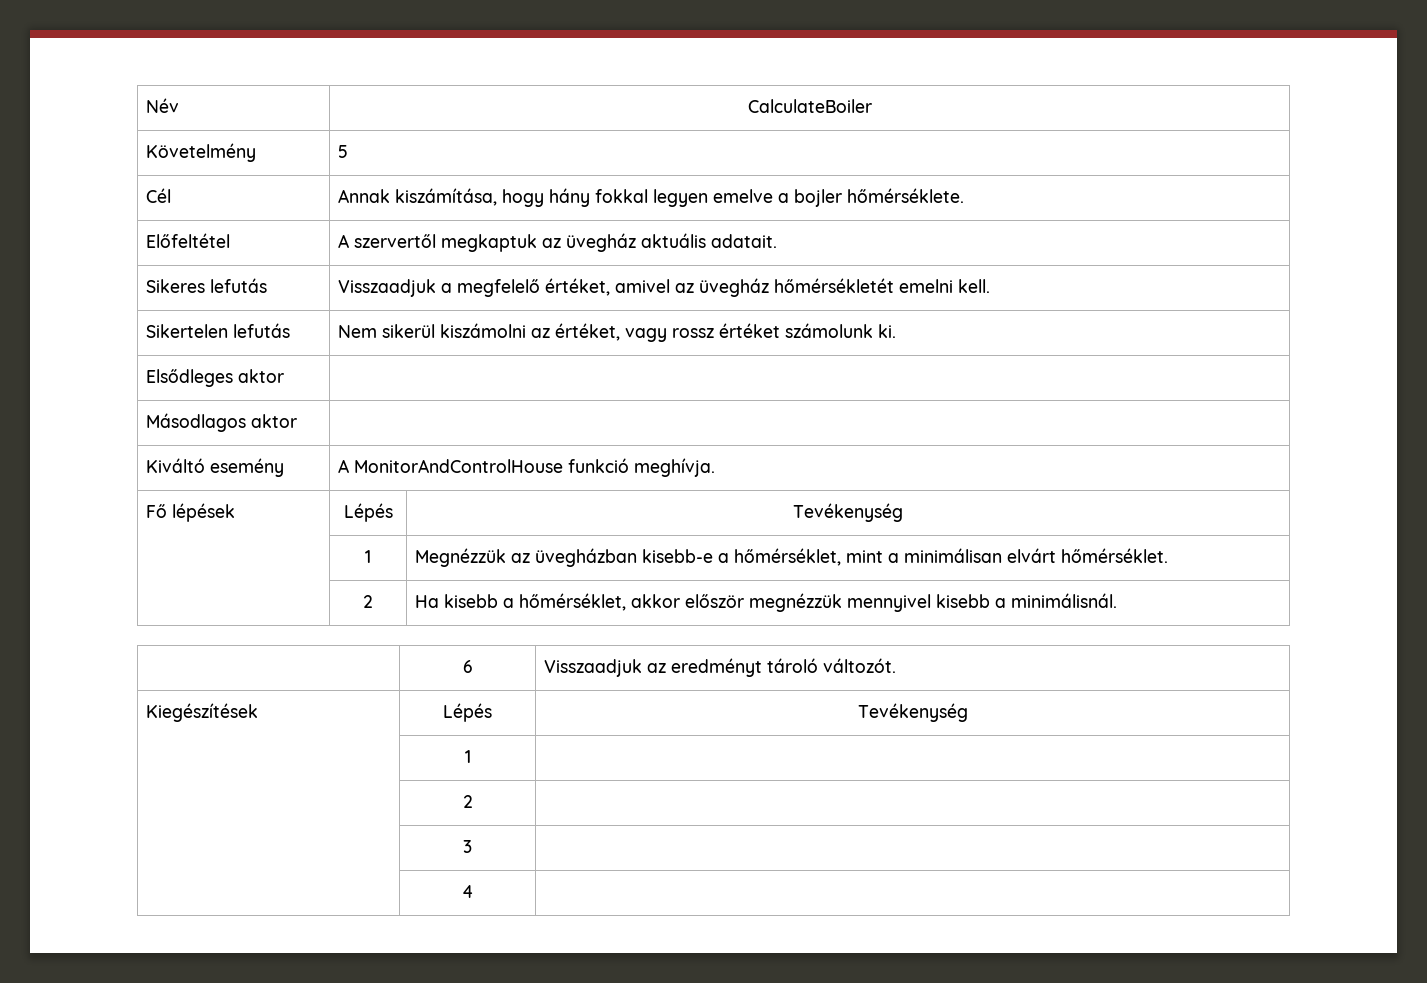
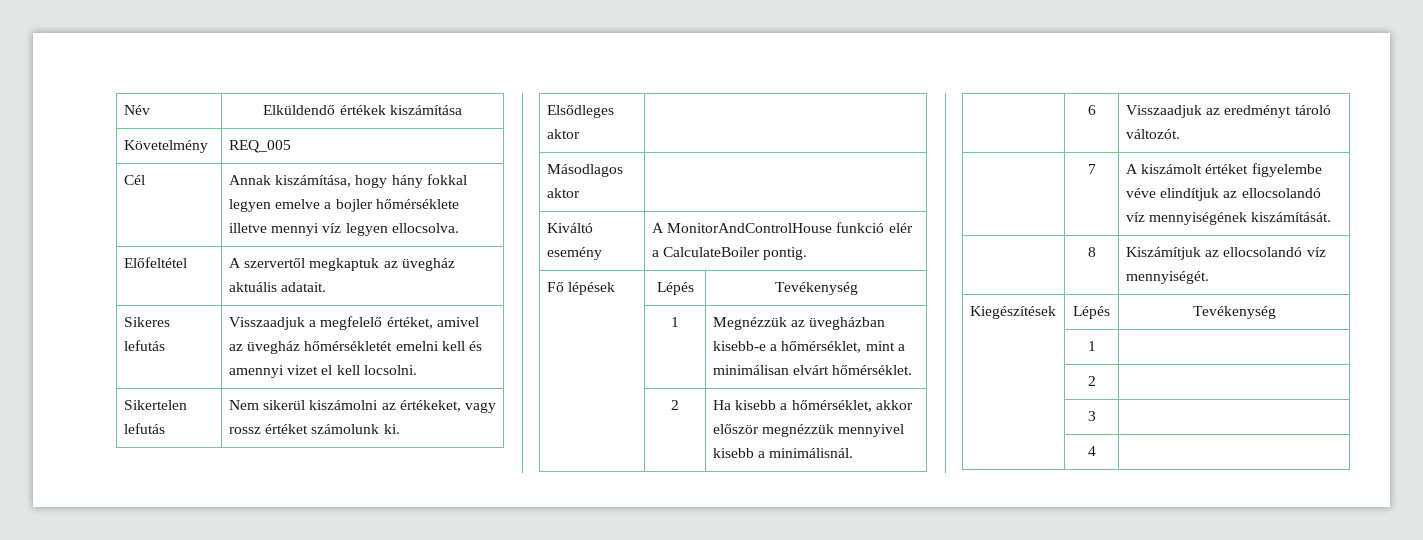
[747,99,872,113] CalculateBoiler -> [263,105,462,115] Elküldendő értékek kiszámítása
[337,145,348,158] 5 -> [228,140,291,153] REQ_005
[846,188,964,203] hőmérséklete. -> [375,199,459,209] [228,223,459,236] hőmérséklete illetve mennyi víz legyen ellocsolva.
[957,279,990,293] kell. -> [441,341,482,351] [228,365,417,378] kell és amennyi vizet el kell locsolni.
[554,323,620,341] értéket, -> [399,400,461,412] értékeket,
[633,458,715,477] meghívja. -> [888,223,913,233] [651,247,808,260] elér a CalculateBoiler pontig.
(896, 665) none -> [1087,164,1096,174] [1125,163,1322,177] [1125,188,1321,201] [1125,212,1332,225] [1087,247,1096,257] [1125,247,1326,260] [1125,271,1209,284] // | 7 | A kiszámolt értéket figyelembe véve elindítjuk az ellocsolandó víz mennyiségének kiszámítását. // | 8 | Kiszámítjuk az ellocsolandó víz mennyiségét.

